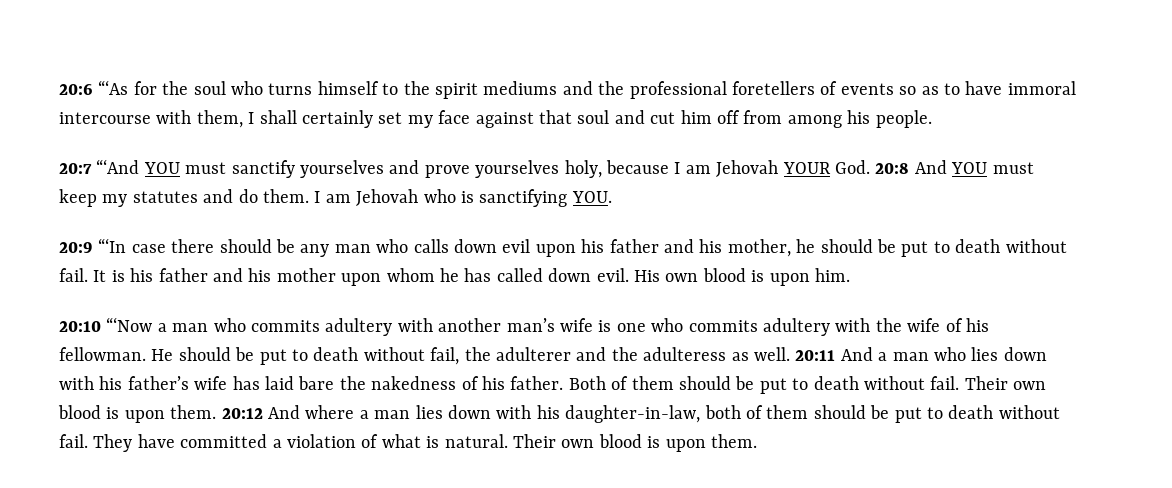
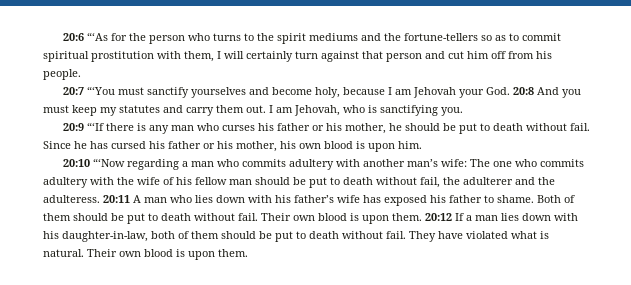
[193,81,226,95] soul -> [148,35,185,44] person
[317,81,379,95] himself -> (241, 37) none
[629,81,1076,99] [59,110,471,128] professional foretellers of events so as to have immoral intercourse with them, I shall certainly set my face -> [403,33,561,41] [43,51,318,62] fortune-tellers so as to commit spiritual prostitution with them, I will certainly turn
[577,110,610,124] soul -> [386,53,422,62] person
[787,115,842,128] among -> (534, 55) none
[96,159,180,174] “‘And YOU -> [86,86,115,95] “‘You
[424,160,560,178] prove yourselves -> [271,87,312,95] become
[782,162,831,174] YOUR -> [458,89,484,98] your
[951,162,988,174] YOU -> [561,89,581,98] you
[238,189,419,206] do them. I am Jehovah -> [186,105,340,116] carry them out. I am Jehovah,
[571,191,612,203] YOU. -> [441,107,463,116] you.
[98,238,694,257] “‘In case there should be any man who calls down evil upon his father and -> [86,122,324,134] “‘If there is any man who curses his father or
[93,268,660,286] It is his father and his mother upon whom he has called down evil. His -> [43,141,296,152] Since he has cursed his father or his mother, his
(153, 324) none -> [126,159,179,170] regarding
[559,318,612,332] wife is -> [440,159,490,167] wife: The
[59,347,174,361] fellowman. He -> [195,177,252,185] fellow man
[643,347,888,361] adulteress as well. 20:11 And a -> [43,195,141,203] adulteress. 20:11 A
[265,376,564,390] laid bare the nakedness of his father. -> [384,195,534,206] exposed his father to shame.
[268,405,355,419] And where -> [455,213,464,221] If
[180,434,379,448] committed a violation of -> [466,231,508,239] violated

